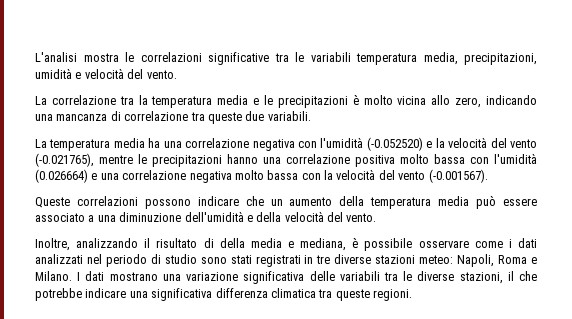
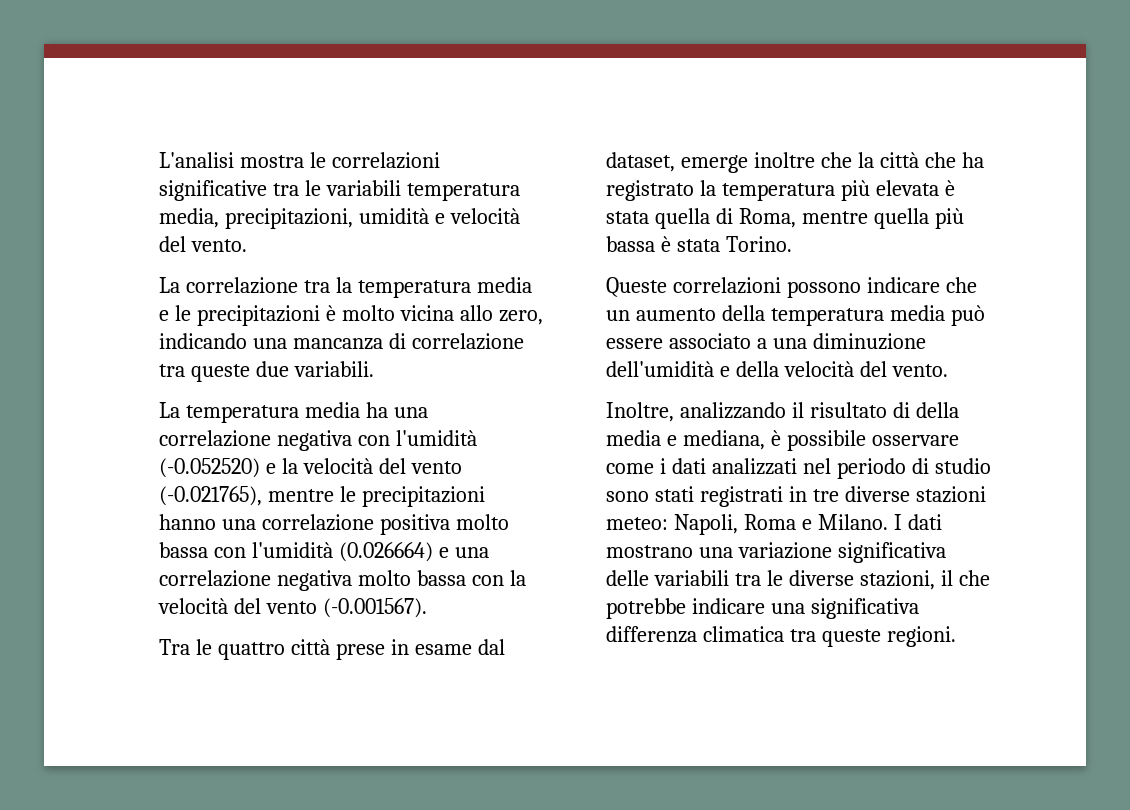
(488, 176) none -> [159,639,505,660] [606,152,984,173] [606,180,955,201] [606,208,964,229] [606,236,792,252] // Tra le quattro città prese in esame dal dataset, emerge inoltre che la città che ha registrato la temperatura più elevata è stata quella di Roma, mentre quella più bassa è stata Torino.

